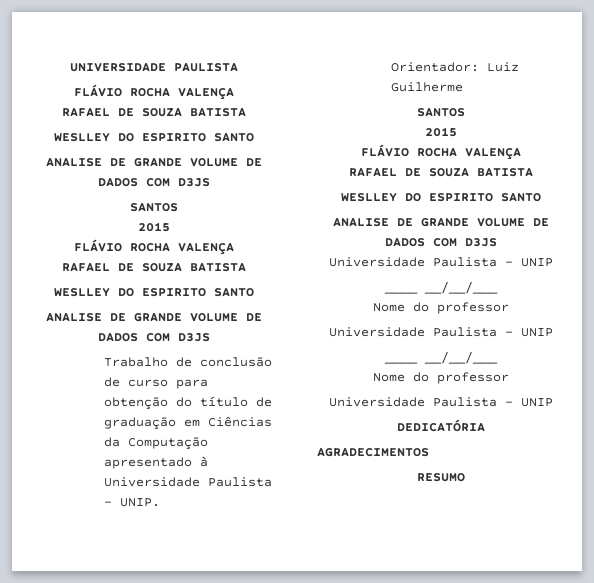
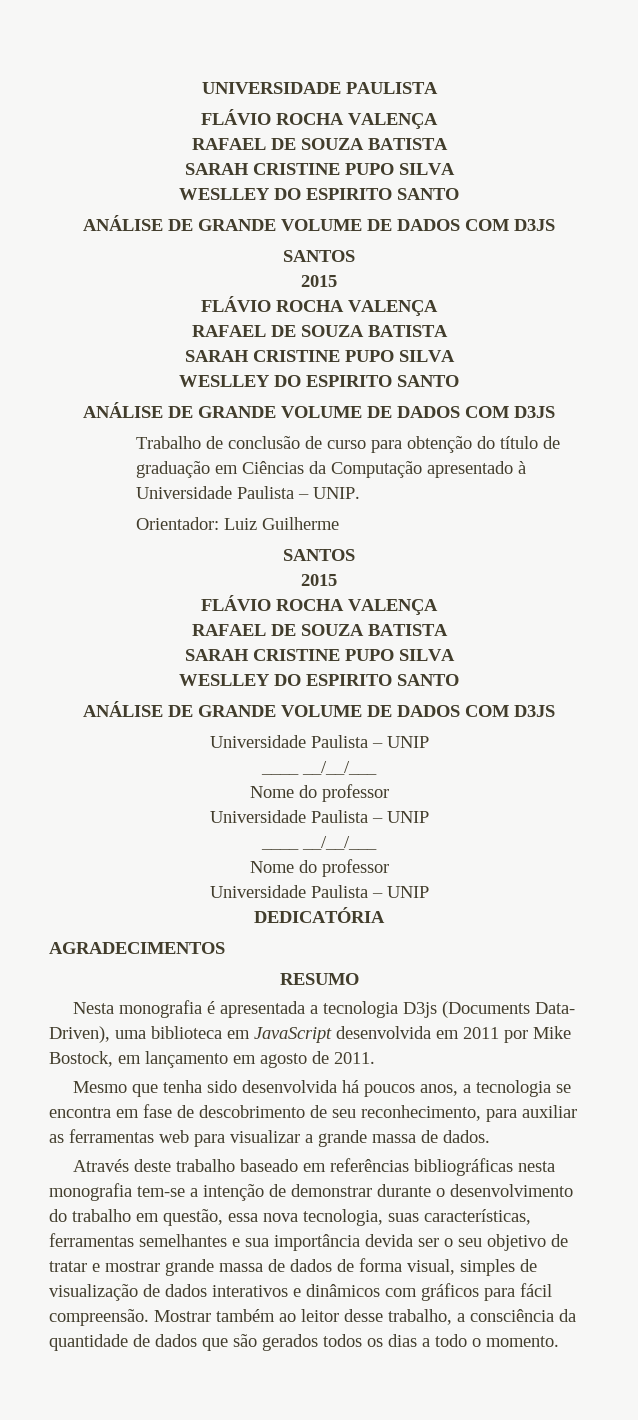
[53,133,254,142] [45,158,102,167] // WESLLEY DO ESPIRITO SANTO // ANALISE -> [184,163,455,175] [179,188,459,200] [83,215,163,231] // SARAH CRISTINE PUPO SILVA // WESLLEY DO ESPIRITO SANTO // ANÁLISE
[53,288,254,297] [45,313,102,322] // WESLLEY DO ESPIRITO SANTO // ANALISE -> [184,350,455,362] [179,375,459,387] [83,402,163,418] // SARAH CRISTINE PUPO SILVA // WESLLEY DO ESPIRITO SANTO // ANÁLISE
[340,193,541,202] [332,218,389,227] // WESLLEY DO ESPIRITO SANTO // ANALISE -> [184,649,455,661] [179,674,459,686] [83,701,163,717] // SARAH CRISTINE PUPO SILVA // WESLLEY DO ESPIRITO SANTO // ANÁLISE
(465, 477) none -> [73,1000,576,1018] [49,1026,571,1043] [49,1051,375,1068] [73,1080,572,1097] [49,1104,577,1122] [49,1129,490,1147] [73,1158,556,1176] [49,1183,573,1201] [49,1209,531,1226] [49,1233,568,1251] [49,1258,537,1276] [49,1283,552,1301] [49,1309,576,1326] [49,1334,559,1351] // Nesta monografia é apresentada a tecnologia D3js (Documents Data- Driven), uma biblioteca em JavaScript desenvolvida em 2011 por Mike Bostock, em lançamento em agosto de 2011. // Mesmo que tenha sido desenvolvida há poucos anos, a tecnologia se encontra em fase de descobrimento de seu reconhecimento, para auxiliar as ferramentas web para visualizar a grande massa de dados. // Através deste trabalho baseado em referências bibliográficas nesta monografia tem-se a intenção de demonstrar durante o desenvolvimento do trabalho em questão, essa nova tecnologia, suas características, ferramentas semelhantes e sua importância devida ser o seu objetivo de tratar e mostrar grande massa de dados de forma visual, simples de visualização de dados interativos e dinâmicos com gráficos para fácil compreensão. Mostrar também ao leitor desse trabalho, a consciência da quantidade de dados que são gerados todos os dias a todo o momento.

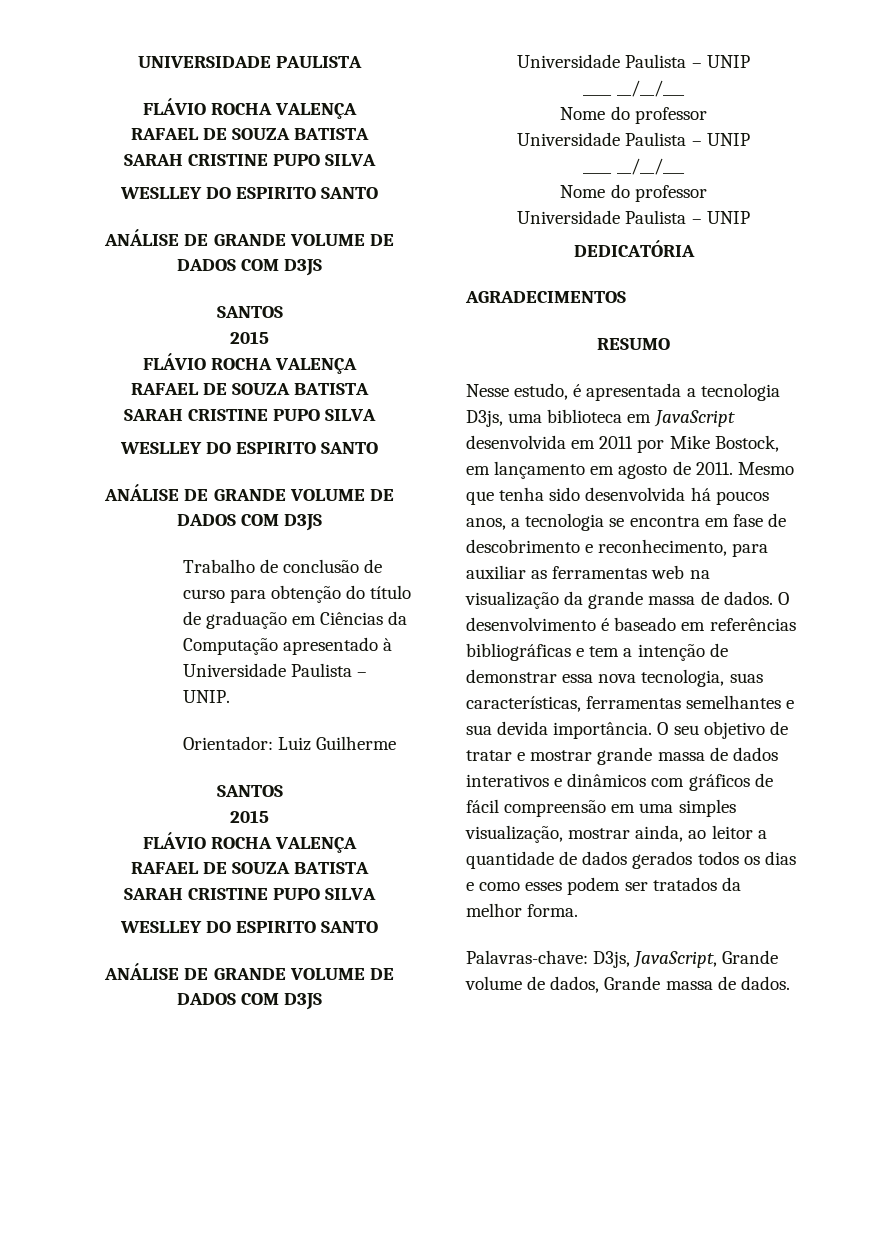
[73,1000,203,1018] Nesta monografia -> [466,383,569,400] Nesse estudo,
[403,1001,576,1018] [49,1026,110,1043] D3js (Documents Data- Driven), -> [466,410,503,427] D3js,
(375, 1058) // -> (733, 468) none
[310,1105,356,1118] de seu -> [585,544,594,553] e
[194,1130,313,1147] para visualizar a -> [689,570,710,579] [465,591,584,609] na visualização da
[73,1159,236,1172] // Através deste trabalho -> [777,592,789,605] [466,617,610,631] O desenvolvimento é
[518,1161,556,1172] [49,1183,185,1201] nesta monografia tem-se -> [576,646,620,657] e tem
[377,1184,573,1197] [49,1209,223,1226] durante o desenvolvimento do trabalho em questão, -> (557, 676) none
[274,1234,453,1251] importância devida ser o -> [497,721,669,739] devida importância. O
[337,1258,537,1276] [49,1284,207,1301] de forma visual, simples de visualização de dados -> (778, 754) none
[484,1283,552,1301] [49,1309,576,1326] para fácil compreensão. Mostrar também ao leitor desse trabalho, a consciência da -> [754,773,773,787] [466,799,736,817] [465,825,767,843] de fácil compreensão em uma simples visualização, mostrar ainda, ao leitor a
[202,1334,257,1351] que são -> (628, 858) none
[422,1334,559,1347] a todo o momento. -> [466,877,741,895] [466,903,579,917] [466,950,779,968] [465,976,790,993] e como esses podem ser tratados da melhor forma. // Palavras-chave: D3js, JavaScript, Grande volume de dados, Grande massa de dados.

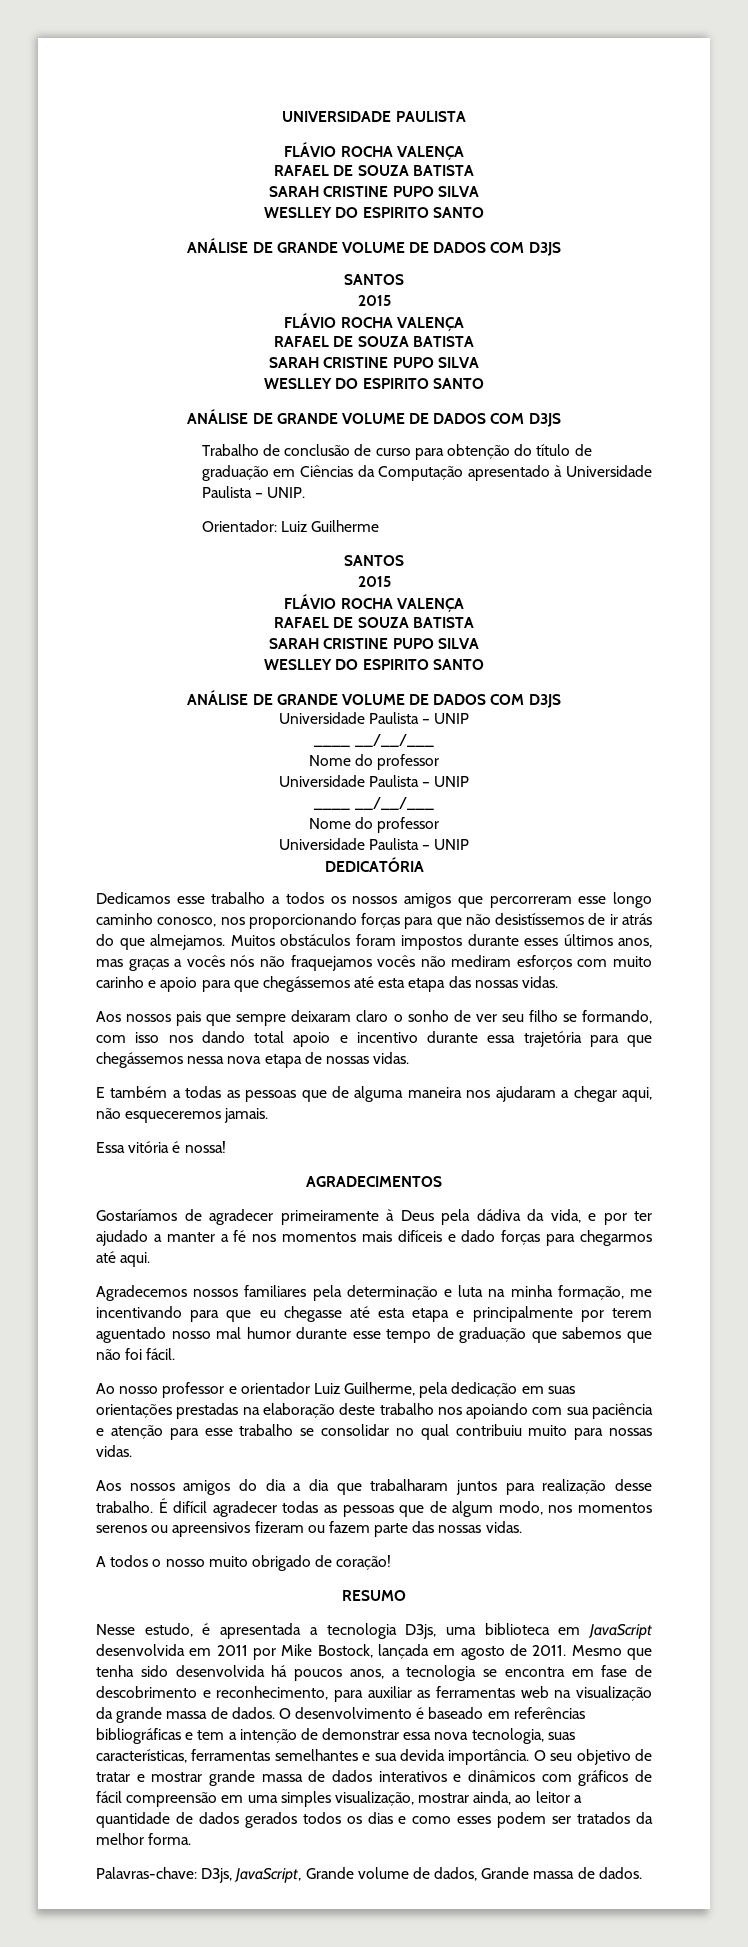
[465,291,626,303] AGRADECIMENTOS -> [96,892,653,908] [96,913,652,929] [96,934,652,950] [96,955,652,971] [96,976,559,992] [96,1010,652,1026] [96,1031,652,1047] [96,1052,410,1068] [96,1086,653,1102] [96,1108,269,1123] [96,1141,226,1153] [306,1176,442,1187] [96,1209,652,1225] [96,1230,653,1246] [96,1251,151,1267] [96,1285,652,1301] [96,1306,652,1322] [96,1327,652,1343] [96,1348,176,1360] [96,1382,575,1398] [96,1403,654,1419] [96,1424,652,1440] [96,1445,132,1457] [96,1479,652,1495] [96,1498,652,1517] [96,1521,522,1537] [96,1555,392,1571] Dedicamos esse trabalho a todos os nossos amigos que percorreram esse longo caminho conosco, nos proporcionando forças para que não desistíssemos de ir atrás do que almejamos. Muitos obstáculos foram impostos durante esses últimos anos, mas graças a vocês nós não fraquejamos vocês não mediram esforços com muito carinho e apoio para que chegássemos até esta etapa das nossas vidas. // Aos nossos pais que sempre deixaram claro o sonho de ver seu filho se formando, com isso nos dando total apoio e incentivo durante essa trajetória para que chegássemos nessa nova etapa de nossas vidas. // E também a todas as pessoas que de alguma maneira nos ajudaram a chegar aqui, não esqueceremos jamais. // Essa vitória é nossa! // AGRADECIMENTOS // Gostaríamos de agradecer primeiramente à Deus pela dádiva da vida, e por ter ajudado a manter a fé nos momentos mais difíceis e dado forças para chegarmos até aqui. // Agradecemos nossos familiares pela determinação e luta na minha formação, me incentivando para que eu chegasse até esta etapa e principalmente por terem aguentado nosso mal humor durante esse tempo de graduação que sabemos que não foi fácil. // Ao nosso professor e orientador Luiz Guilherme, pela dedicação em suas orientações prestadas na elaboração deste trabalho nos apoiando com sua paciência e atenção para esse trabalho se consolidar no qual contribuiu muito para nossas vidas. // Aos nossos amigos do dia a dia que trabalharam juntos para realização desse trabalho. É difícil agradecer todas as pessoas que de algum modo, nos momentos serenos ou apreensivos fizeram ou fazem parte das nossas vidas. // A todos o nosso muito obrigado de coração!
[466,461,586,479] em lançamento -> [378,1644,429,1659] lançada

